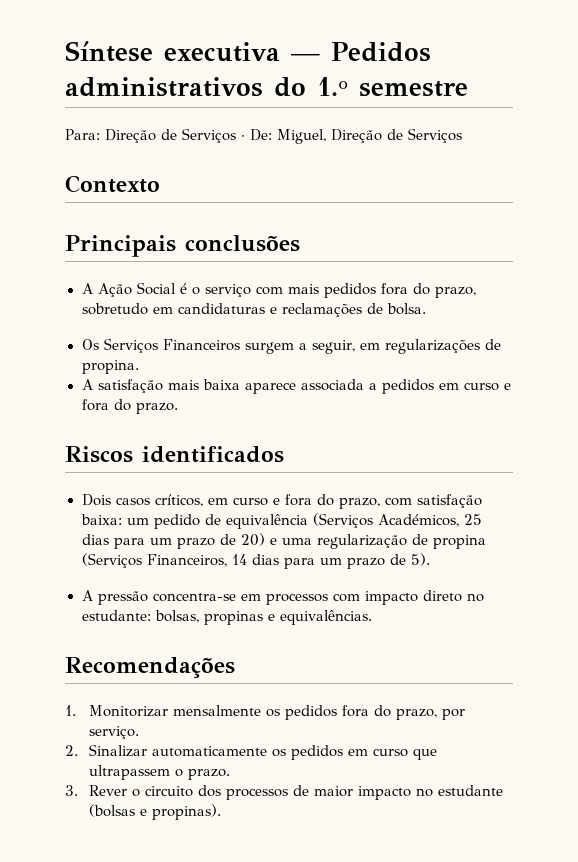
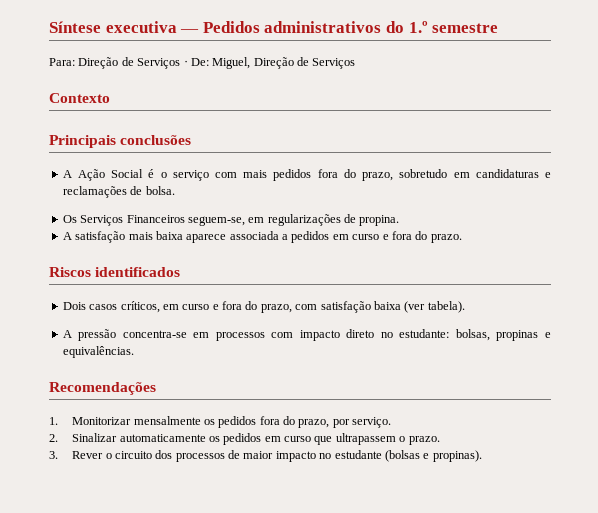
[244,340,355,354] surgem a seguir, -> [187,216,245,226] seguem-se,
[80,513,482,529] [81,533,486,549] [81,553,430,569] baixa: um pedido de equivalência (Serviços Académicos, 25 dias para um prazo de 20) e uma regularização de propina (Serviços Financeiros, 14 dias para um prazo de 5). -> [373,301,465,313] baixa (ver tabela).

